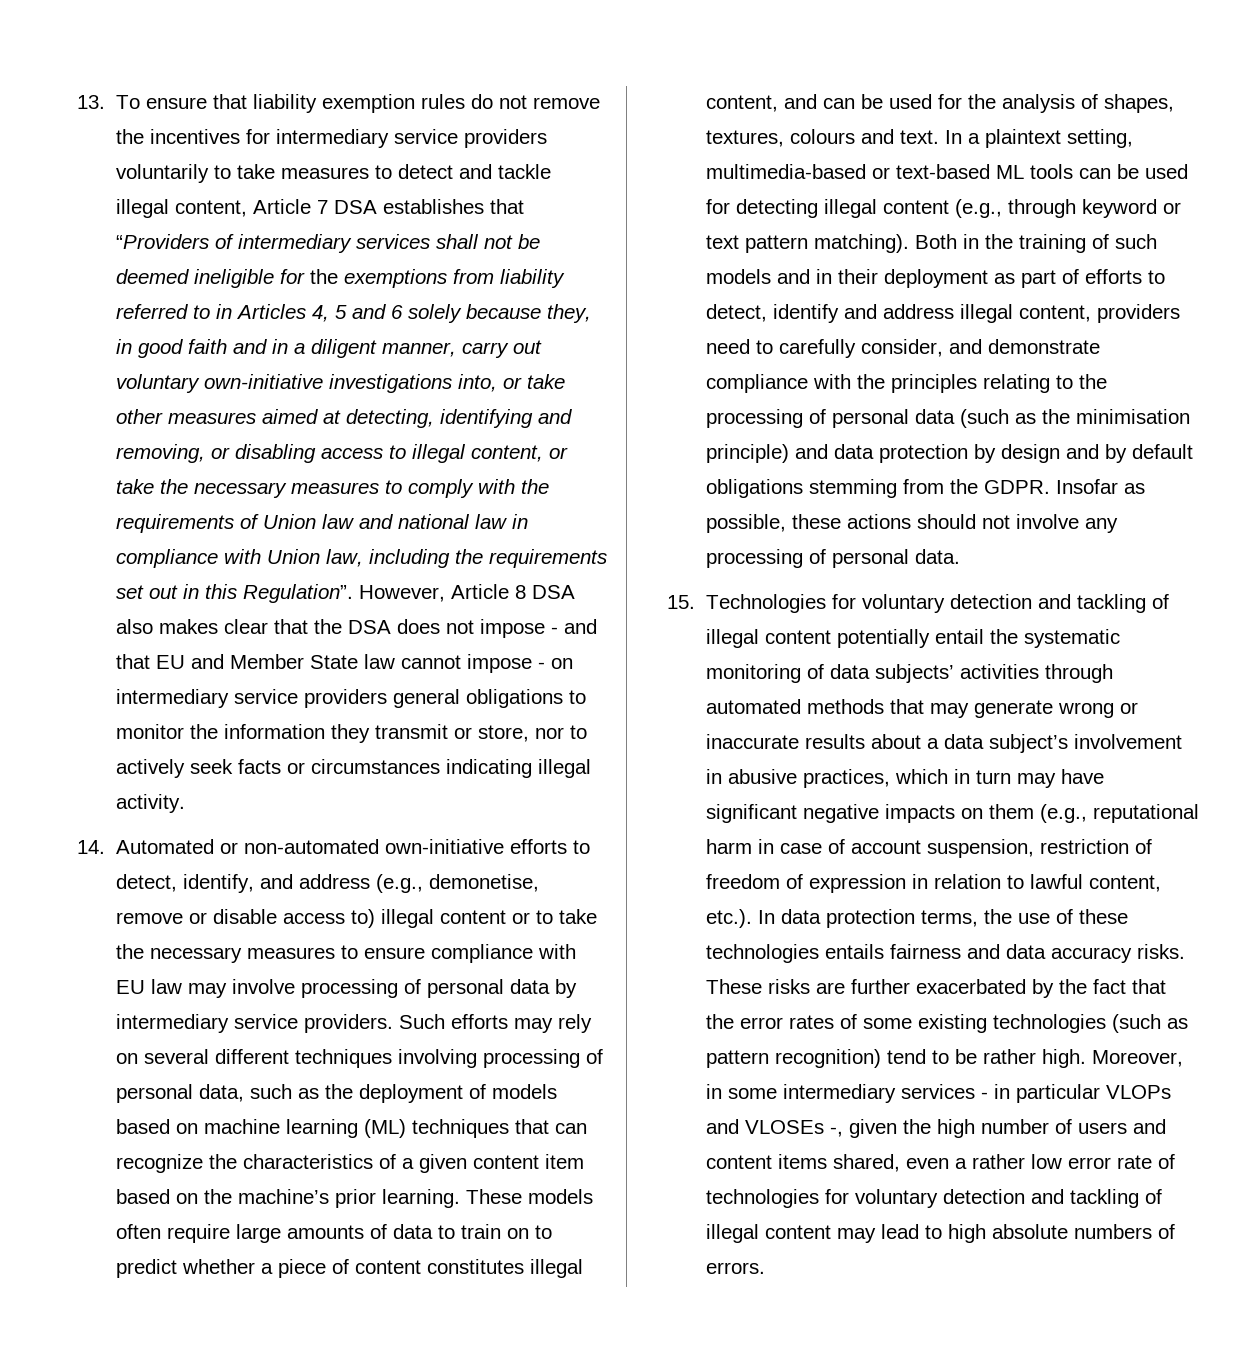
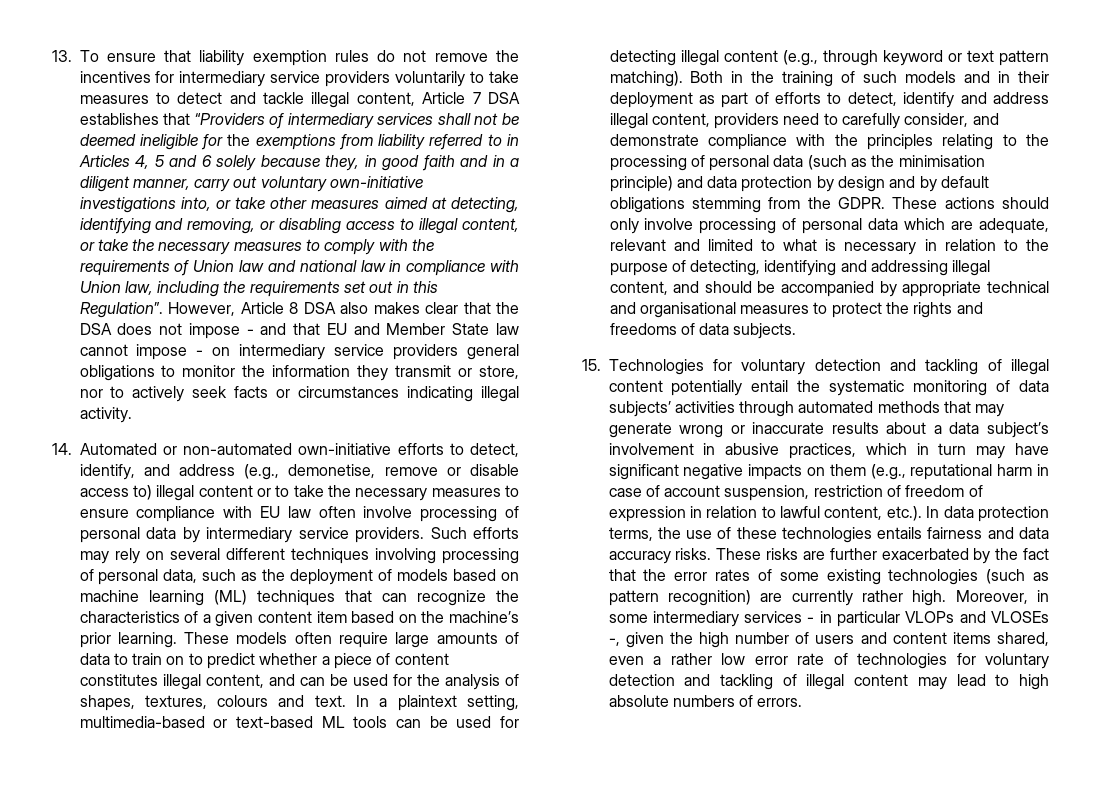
[187,983,227,998] may -> [318,506,356,518] often
[1055,479,1145,494] [705,514,1118,533] [705,549,960,568] Insofar as possible, these actions should not involve any processing of personal data. -> [892,197,1049,209] [609,218,1049,234] [609,239,1050,255] [609,260,991,276] [609,281,1049,297] [609,302,983,318] [609,323,797,339] These actions should only involve processing of personal data which are adequate, relevant and limited to what is necessary in relation to the purpose of detecting, identifying and addressing illegal content, and should be accompanied by appropriate technical and organisational measures to protect the rights and freedoms of data subjects.
[886,1049,977,1064] tend to be -> [760,590,853,606] are currently

